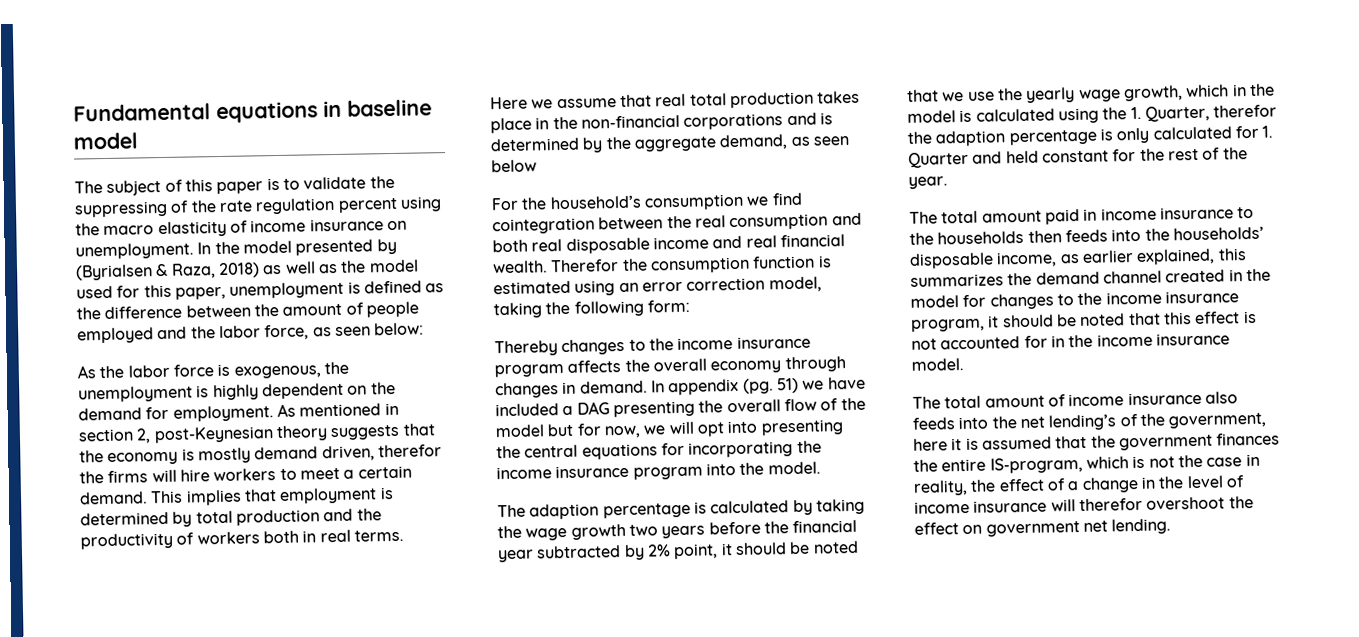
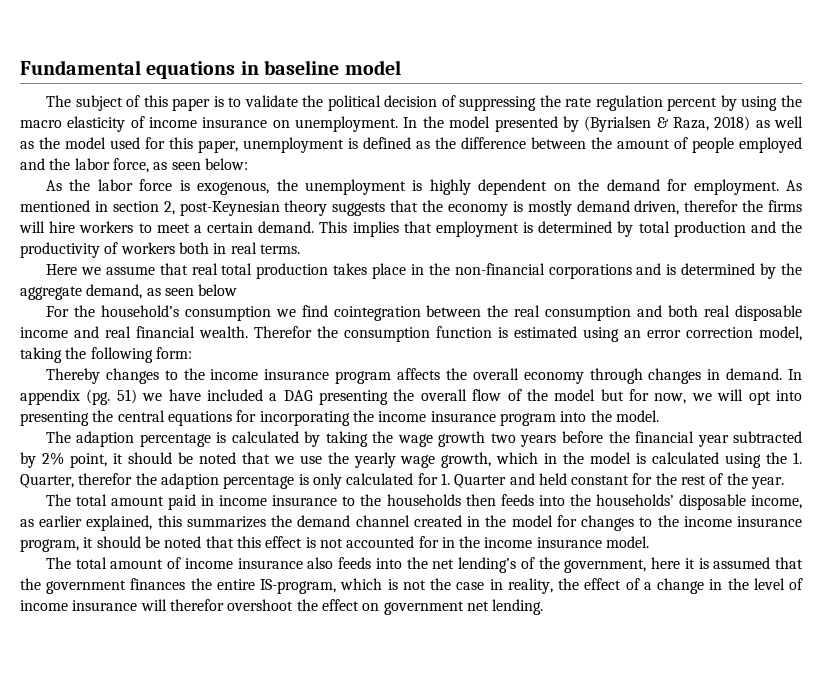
[74,200,190,218] suppressing of -> [327,95,537,111] political decision of suppressing
(398, 205) none -> [720,95,737,111] by

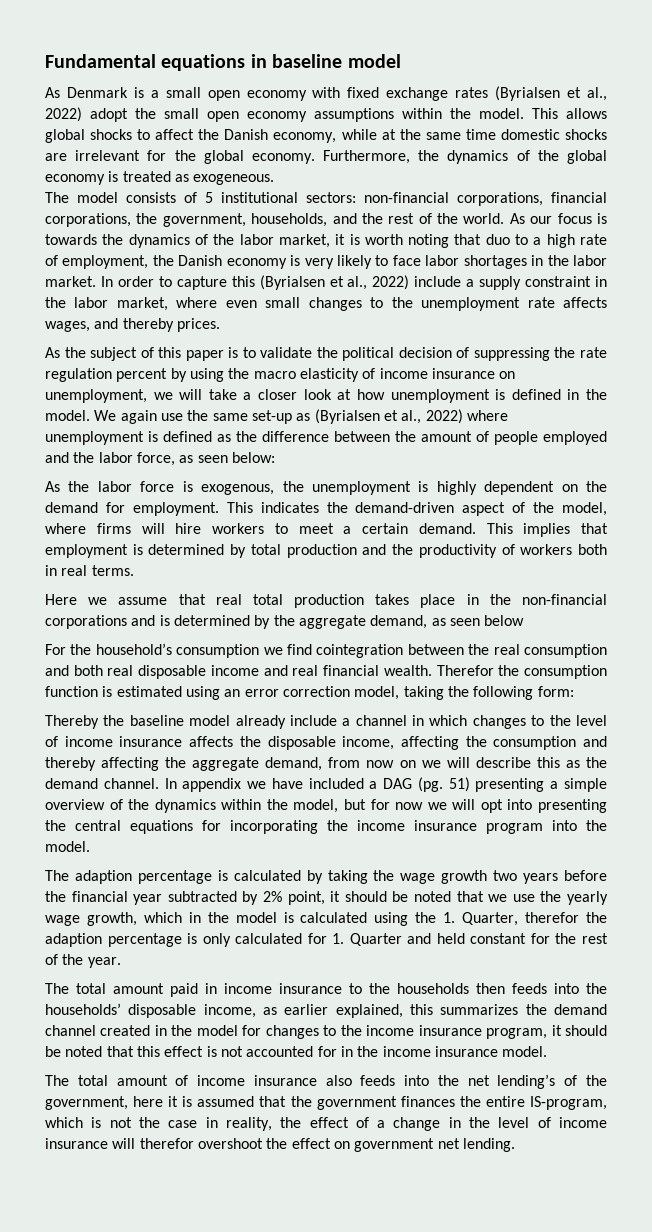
[45,95,71,107] The -> [45,86,607,101] [45,107,607,122] [45,129,608,143] [45,150,607,164] [45,171,275,185] [45,192,607,206] [45,213,607,227] [45,234,607,248] [45,255,608,269] [45,275,608,290] [45,297,607,311] [45,318,220,332] [45,347,86,358] As Denmark is a small open economy with fixed exchange rates (Byrialsen et al., 2022) adopt the small open economy assumptions within the model. This allows global shocks to affect the Danish economy, while at the same time domestic shocks are irrelevant for the global economy. Furthermore, the dynamics of the global economy is treated as exogeneous. // The model consists of 5 institutional sectors: non-financial corporations, financial corporations, the government, households, and the rest of the world. As our focus is towards the dynamics of the labor market, it is worth noting that duo to a high rate of employment, the Danish economy is very likely to face labor shortages in the labor market. In order to capture this (Byrialsen et al., 2022) include a supply constraint in the labor market, where even small changes to the unemployment rate affects wages, and thereby prices. // As the
[295,116,804,132] [20,137,238,153] unemployment. In the model presented by (Byrialsen & Raza, 2018) as well as the model used for this paper, -> [45,389,608,403] [45,409,508,424] unemployment, we will take a closer look at how unemployment is defined in the model. We again use the same set-up as (Byrialsen et al., 2022) where
[786,180,803,191] [20,200,764,216] As mentioned in section 2, post-Keynesian theory suggests that the economy is mostly demand driven, therefor the -> [226,502,607,516] [45,523,86,534] This indicates the demand-driven aspect of the model, where
[105,368,392,384] changes to the income insurance program -> [103,715,607,729] [45,736,183,747] the baseline model already include a channel in which changes to the level of income insurance
[472,368,803,384] [20,389,137,405] overall economy through changes in demand. In appendix (pg. 51) -> [267,736,607,750] [45,757,608,771] [45,778,242,792] disposable income, affecting the consumption and thereby affecting the aggregate demand, from now on we will describe this as the demand channel. In appendix
[319,389,596,405] presenting the overall flow of the model -> [417,777,607,792] [45,799,339,813] (pg. 51) presenting a simple overview of the dynamics within the model,
[654,393,687,404] now, -> [395,802,424,810] now

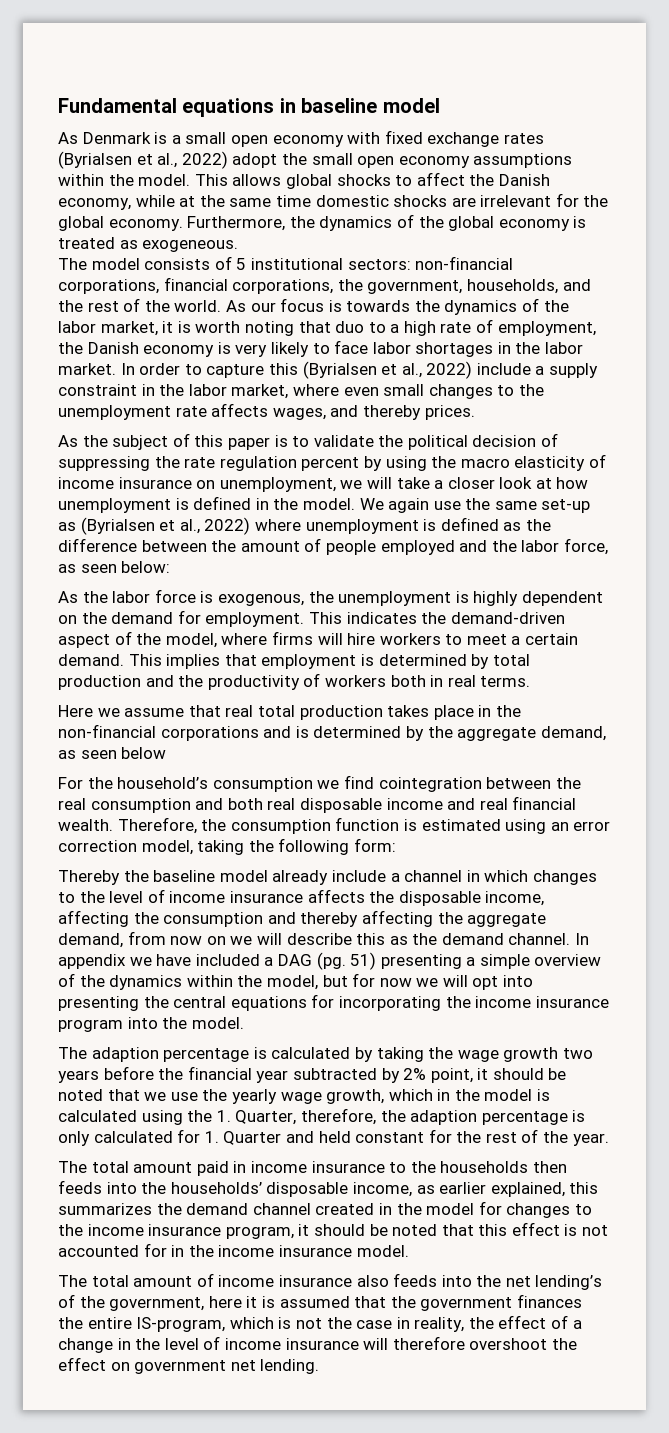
[436,665,494,676] Therefor -> [117,817,197,834] Therefore,
[525,912,580,923] therefor -> [300,1108,376,1125] therefore,
[139,1138,194,1149] therefor -> [392,1336,465,1350] therefore

